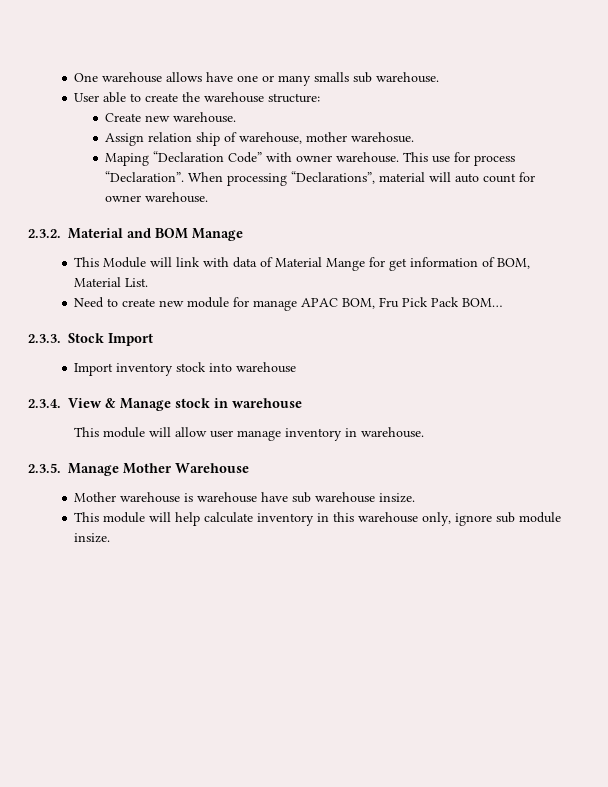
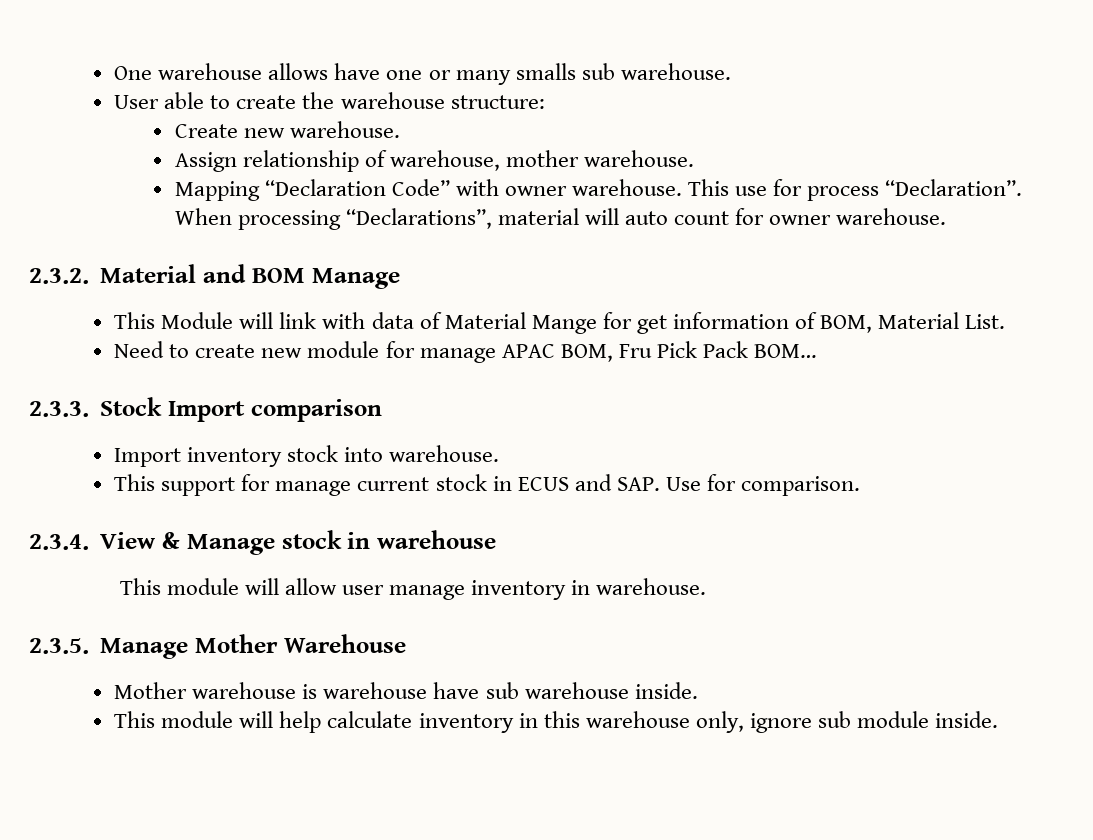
[148,132,221,146] relation ship -> [242,150,359,172] relationship
[351,132,415,143] [105,153,150,166] warehosue. // Maping -> [583,150,694,167] [174,181,260,201] warehouse. // Mapping
(153, 339) none -> [250,399,382,422] comparison
[236,362,297,373] warehouse -> [389,445,500,462] [114,474,861,496] warehouse. // This support for manage current stock in ECUS and SAP. Use for comparison.
[379,493,416,503] insize. -> [634,682,698,699] inside.
[74,533,111,543] insize. -> [935,711,999,728] inside.

